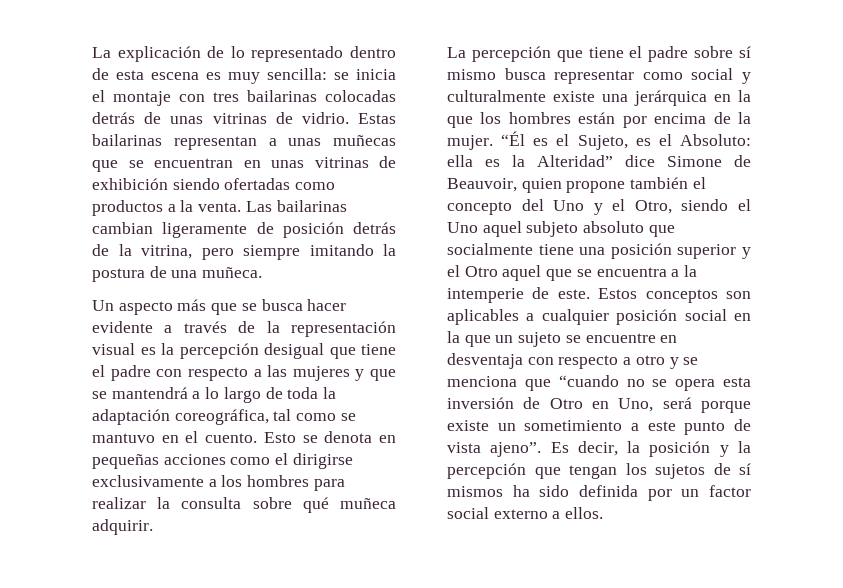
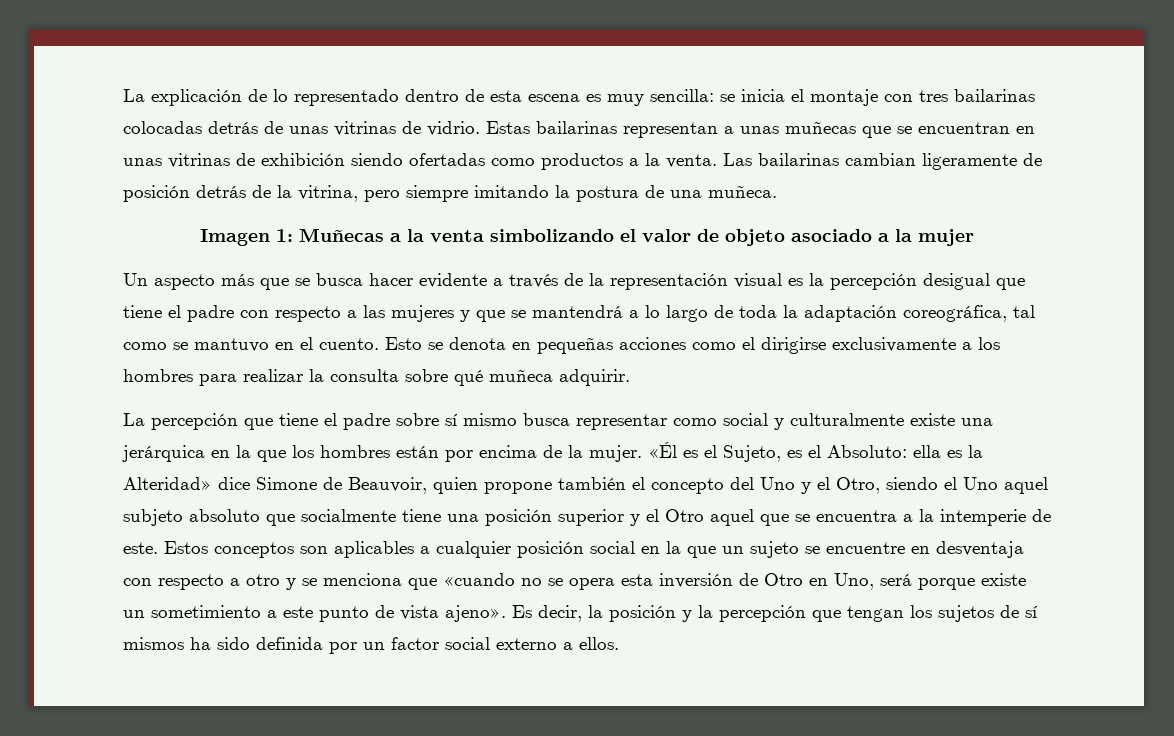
(263, 272) none -> [200,228,974,246] // Imagen 1: Muñecas a la venta simbolizando el valor de objeto asociado a la mujer
[501,131,526,146] “Él -> [648,442,677,458] «Él
[537,155,613,167] Alteridad” -> [123,477,212,490] Alteridad»
[558,375,619,387] “cuando -> [443,573,515,586] «cuando
[490,442,542,457] ajeno”. -> [445,605,506,622] ajeno».

